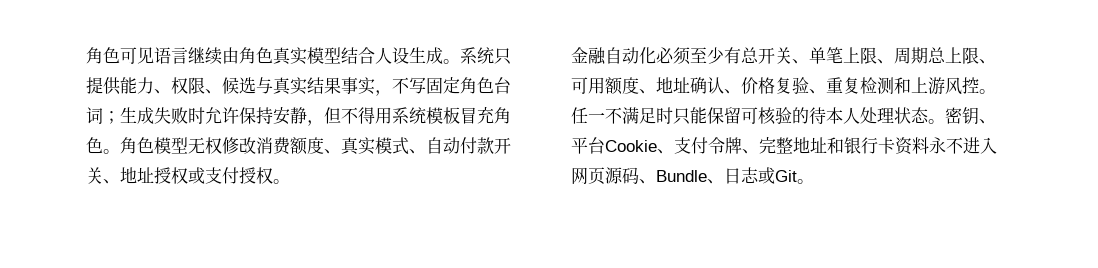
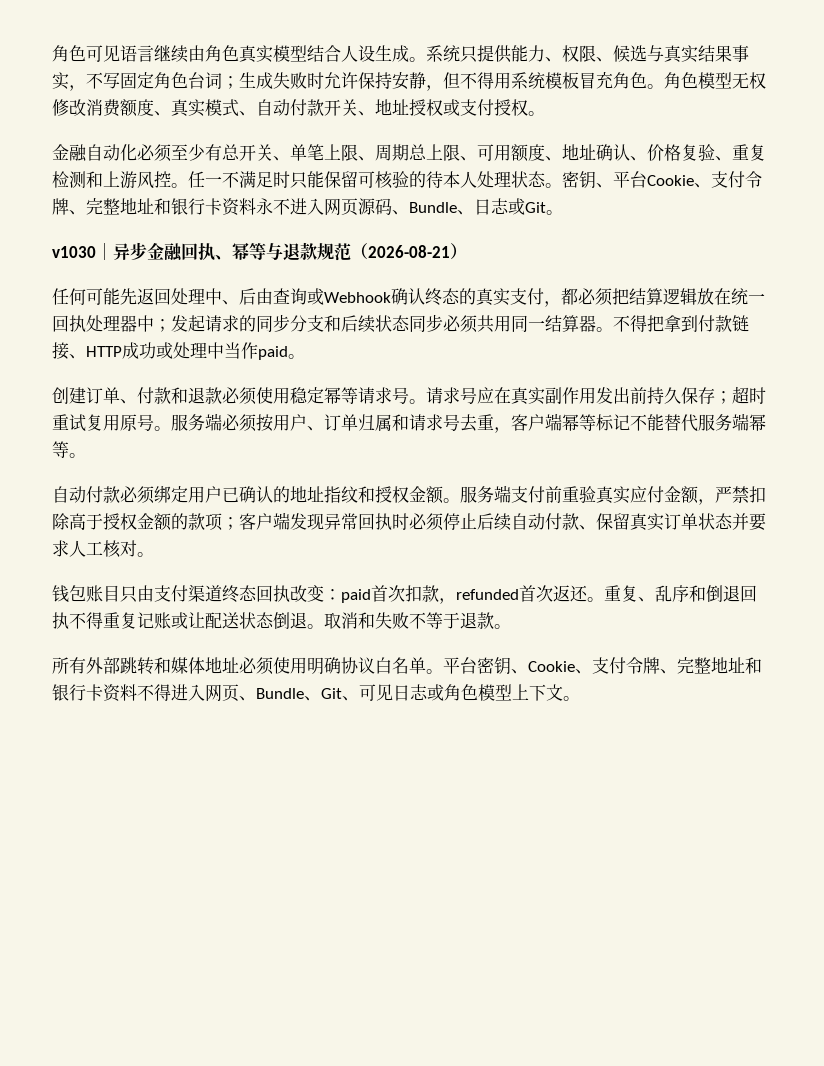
(814, 181) none -> [52,242,467,262] [52,288,765,307] [52,314,749,333] [52,342,305,360] [52,386,766,405] [52,413,766,433] [52,441,86,458] [52,485,766,505] [52,512,766,531] [52,540,154,558] [52,585,757,604] [52,612,511,630] [52,657,762,675] [52,684,580,702] // v1030｜异步金融回执、幂等与退款规范（2026-08-21） // 任何可能先返回处理中、后由查询或Webhook确认终态的真实支付，都必须把结算逻辑放在统一回执处理器中；发起请求的同步分支和后续状态同步必须共用同一结算器。不得把拿到付款链接、HTTP成功或处理中当作paid。 // 创建订单、付款和退款必须使用稳定幂等请求号。请求号应在真实副作用发出前持久保存；超时重试复用原号。服务端必须按用户、订单归属和请求号去重，客户端幂等标记不能替代服务端幂等。 // 自动付款必须绑定用户已确认的地址指纹和授权金额。服务端支付前重验真实应付金额，严禁扣除高于授权金额的款项；客户端发现异常回执时必须停止后续自动付款、保留真实订单状态并要求人工核对。 // 钱包账目只由支付渠道终态回执改变：paid首次扣款，refunded首次返还。重复、乱序和倒退回执不得重复记账或让配送状态倒退。取消和失败不等于退款。 // 所有外部跳转和媒体地址必须使用明确协议白名单。平台密钥、Cookie、支付令牌、完整地址和银行卡资料不得进入网页、Bundle、Git、可见日志或角色模型上下文。

